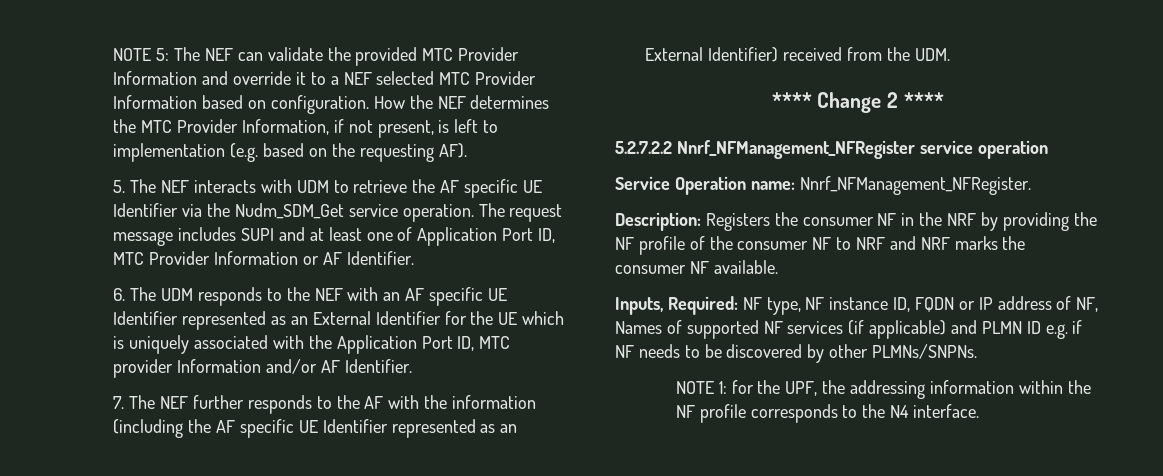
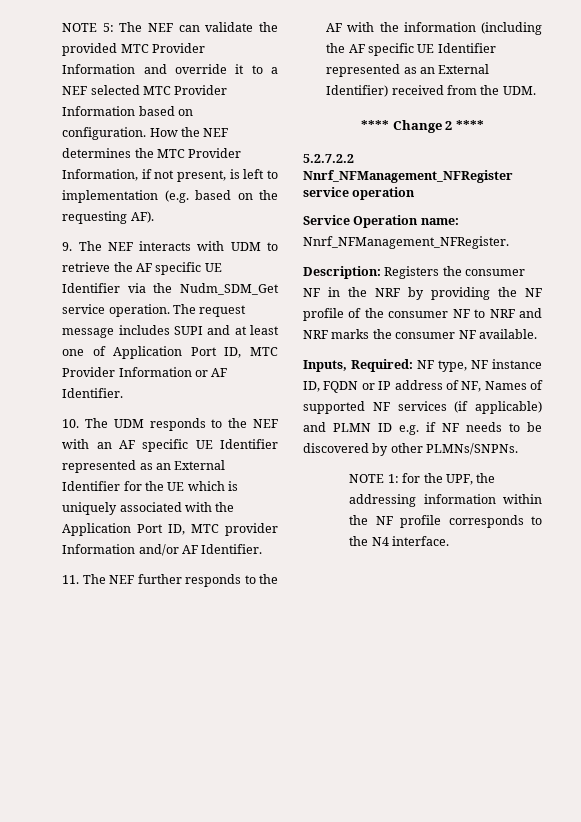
[113,180,126,193] 5. -> [62,242,73,251] 9.
[113,288,126,301] 6. -> [62,419,80,428] 10.
[113,396,125,409] 7. -> [62,575,80,584] 11.

